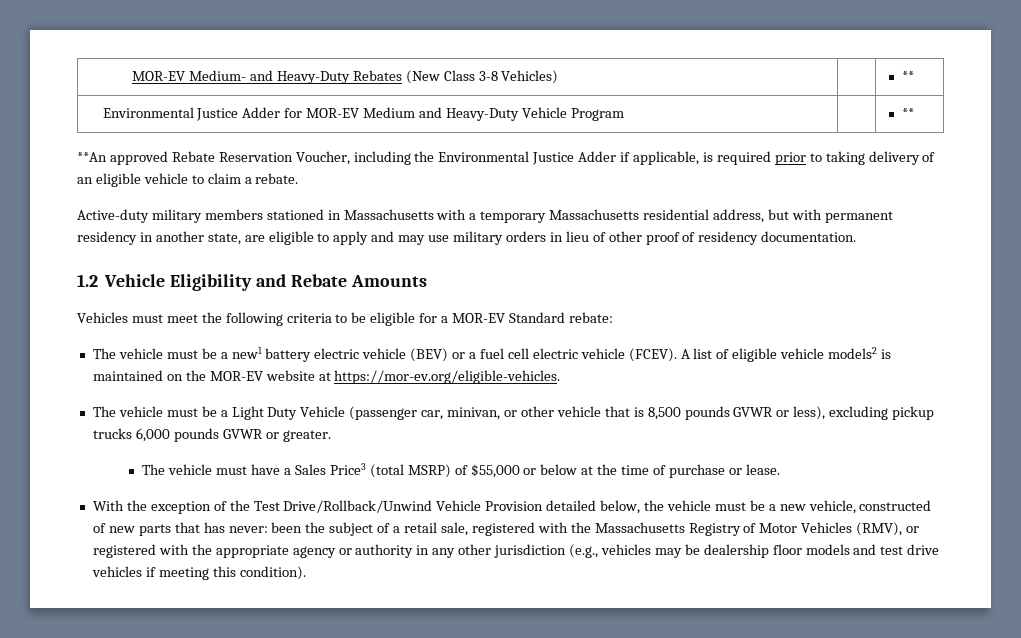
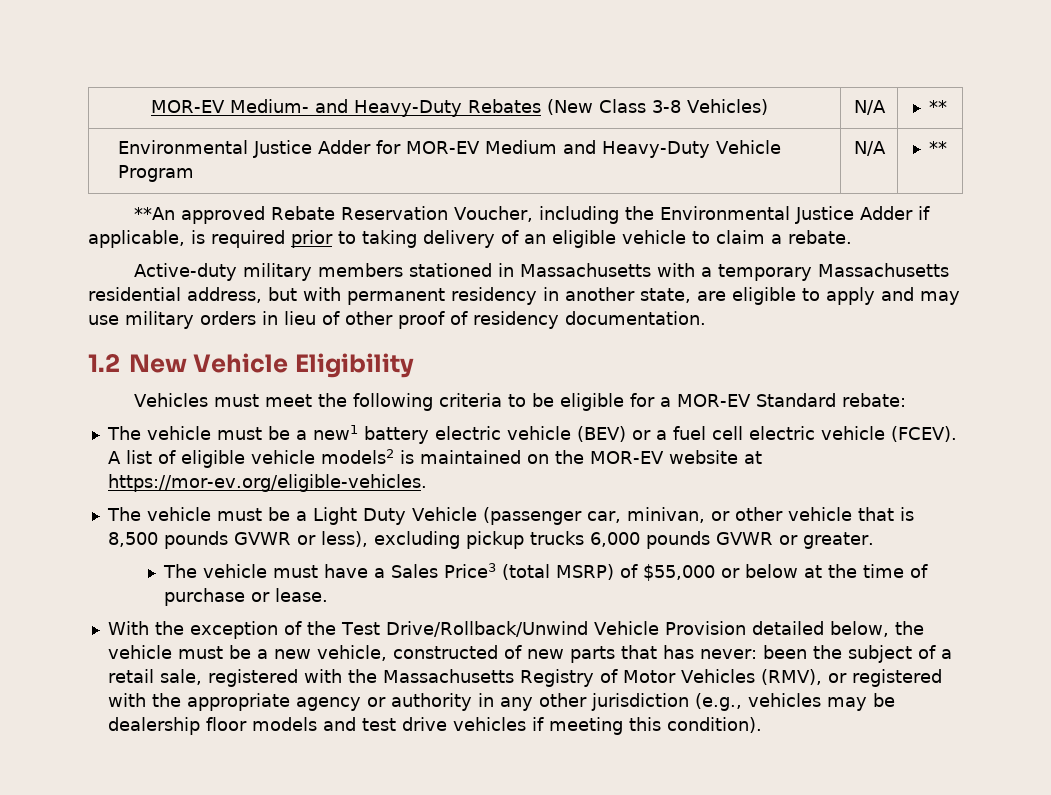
(559, 77) none -> [853,100,886,115] N/A
(624, 114) none -> [853,141,886,156] N/A
(98, 280) none -> [129,354,187,373] New
[255,274,427,287] and Rebate Amounts -> (414, 365) none

